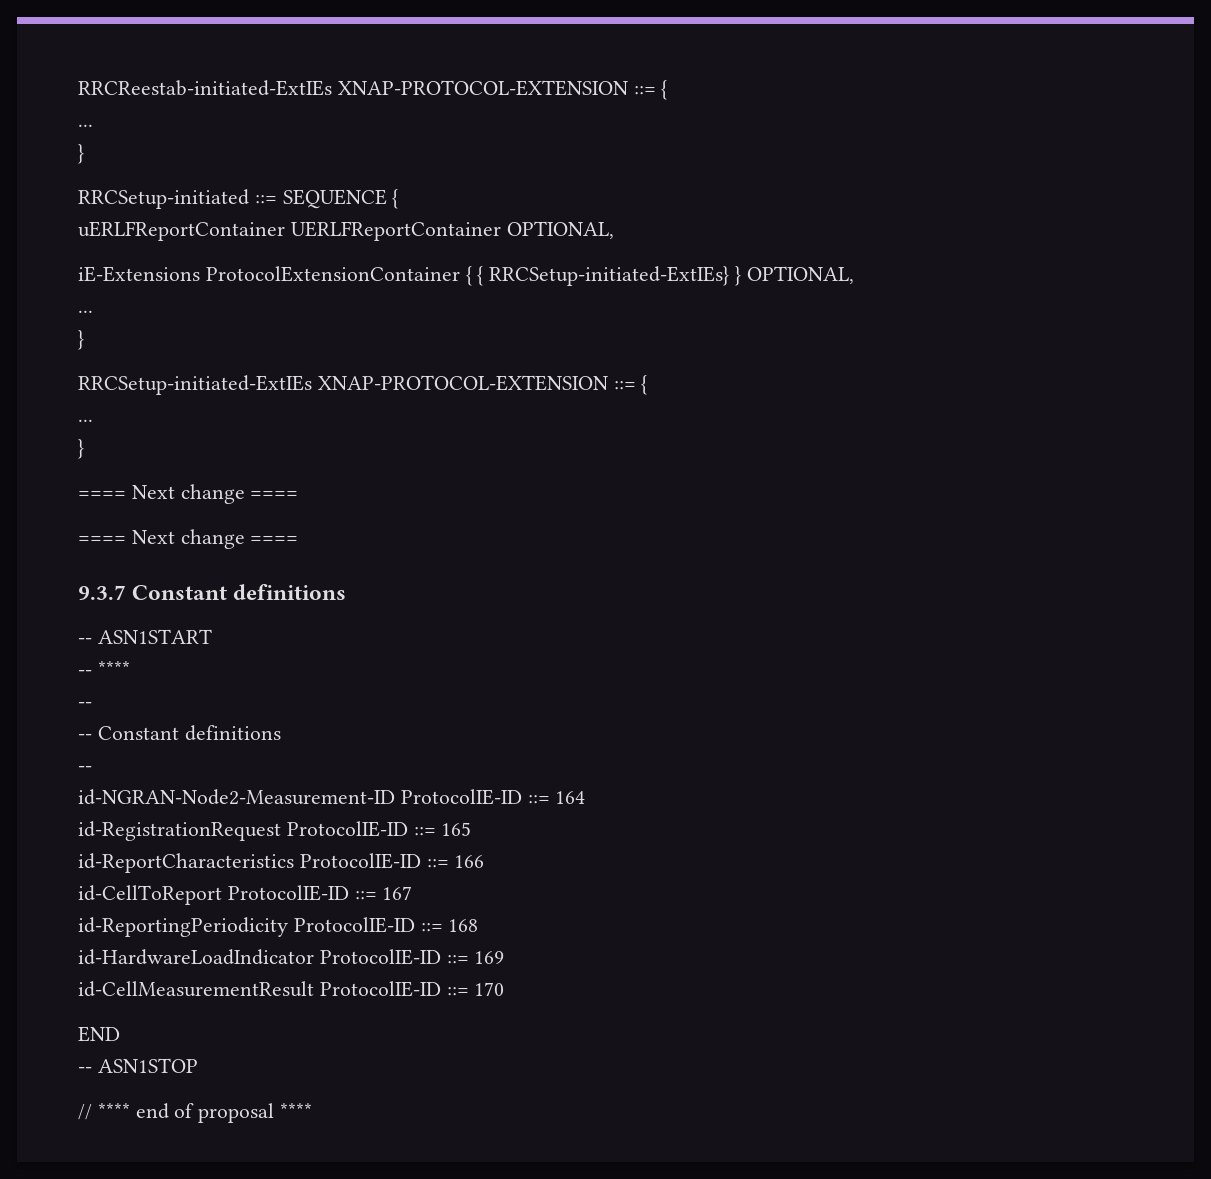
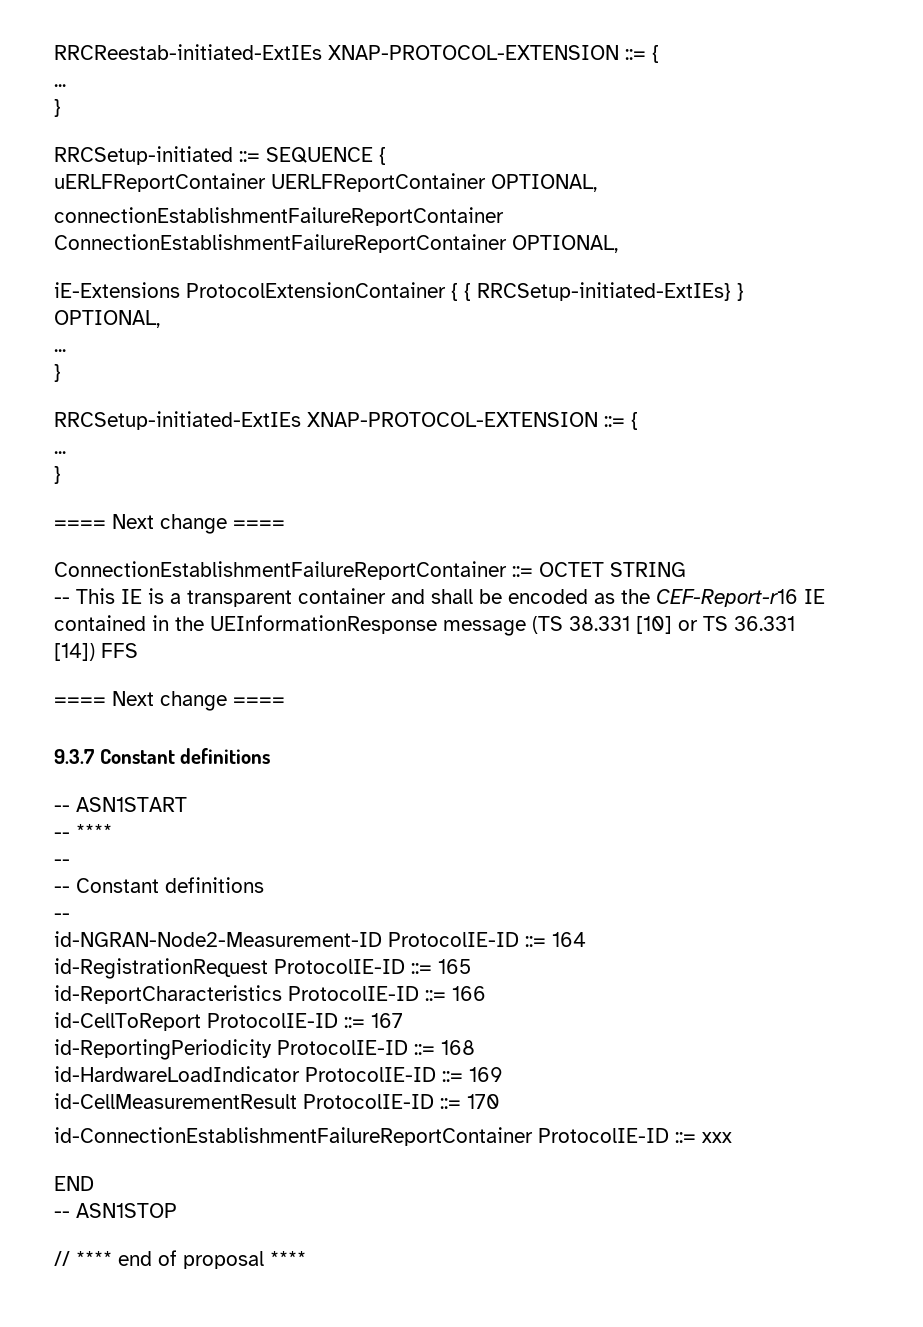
(614, 230) none -> [54,207,504,226] [54,234,618,253] // connectionEstablishmentFailureReportContainer ConnectionEstablishmentFailureReportContainer OPTIONAL,
(299, 495) none -> [54,561,686,580] [54,588,825,607] [54,615,795,636] [54,643,138,661] // ConnectionEstablishmentFailureReportContainer ::= OCTET STRING // -- This IE is a transparent container and shall be encoded as the CEF-Report-r16 IE contained in the UEInformationResponse message (TS 38.331 [10] or TS 36.331 [14]) FFS
(505, 989) none -> [54,1127,732,1146] // id-ConnectionEstablishmentFailureReportContainer ProtocolIE-ID ::= xxx

